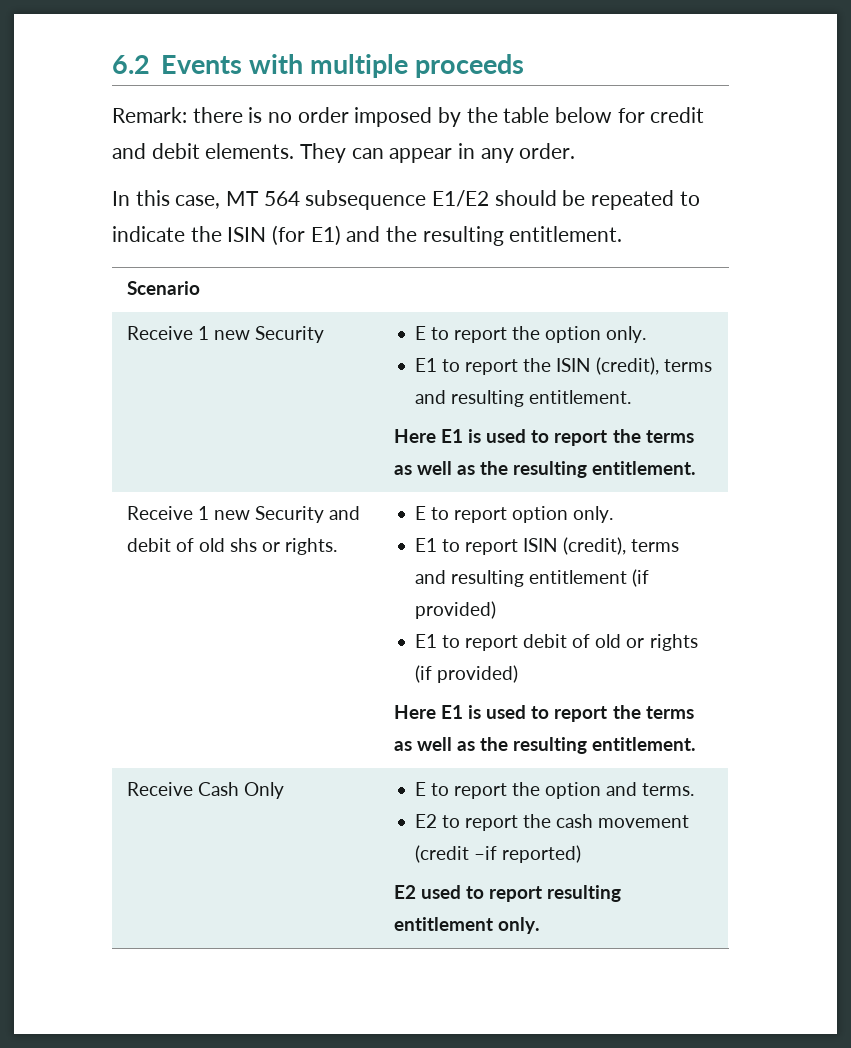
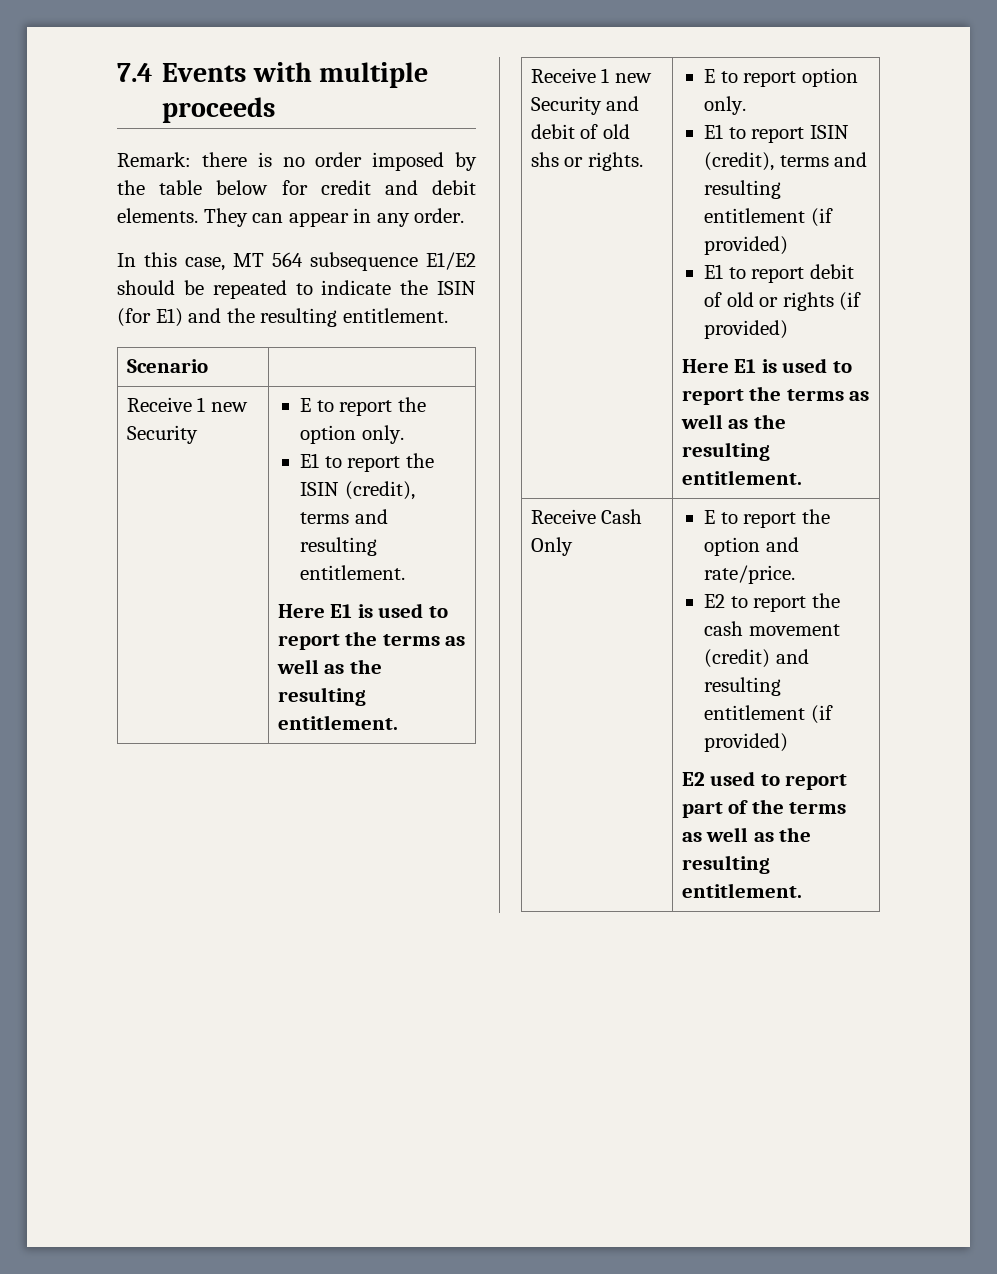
[112,55,150,74] 6.2 -> [117,63,152,82] 7.4
[642,783,695,796] terms. -> [704,565,796,584] rate/price.
[414,845,581,863] [393,885,622,902] [393,917,540,934] (credit –if reported) // E2 used to report resulting entitlement only. -> [704,649,809,668] [704,677,782,696] [704,705,833,724] [704,733,789,752] [681,771,848,790] [681,799,847,818] [681,827,812,842] [681,855,770,874] [681,883,802,898] (credit) and resulting entitlement (if provided) // E2 used to report part of the terms as well as the resulting entitlement.

